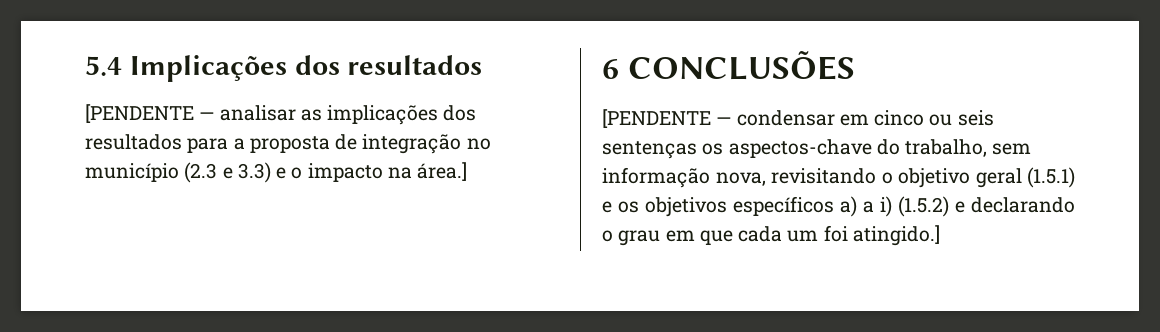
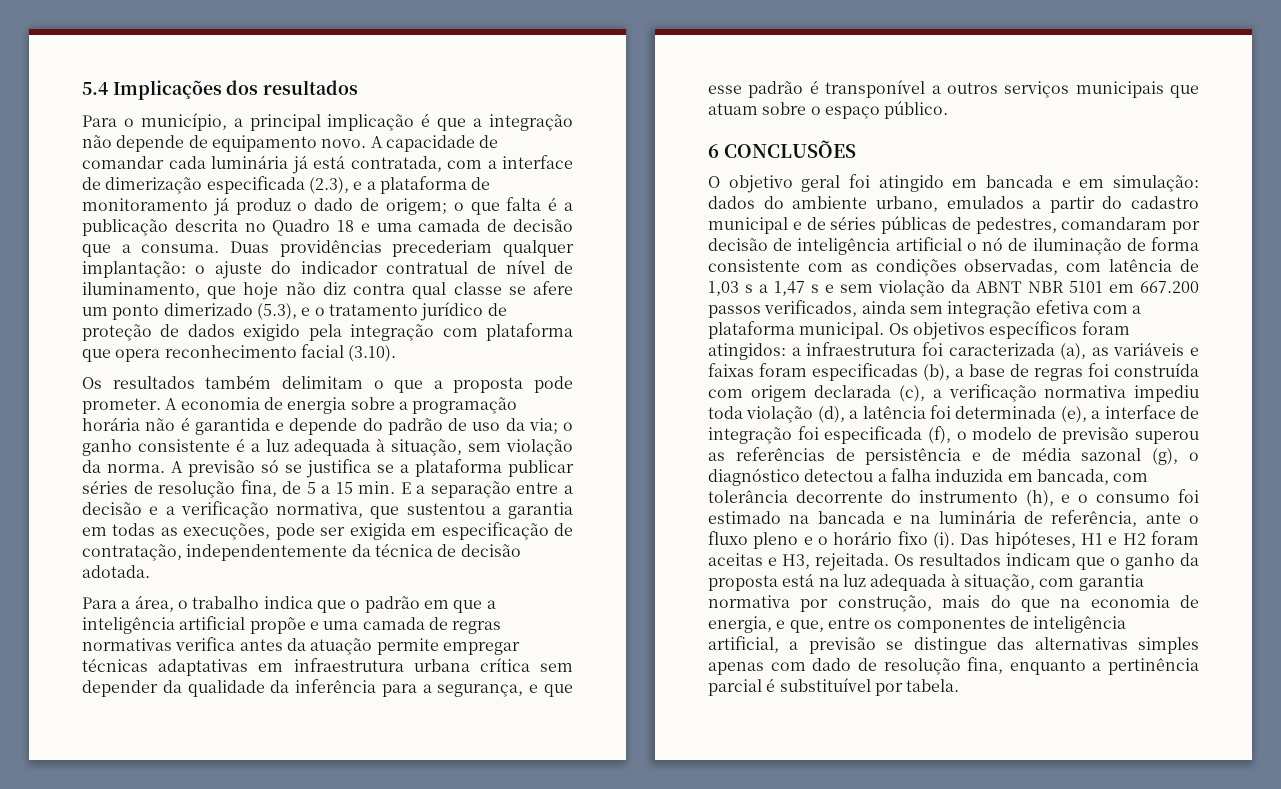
[85,104,477,125] [85,134,491,154] [85,162,468,183] [602,51,856,80] [602,109,994,128] [602,139,1032,159] [602,167,1075,188] [602,196,1075,217] [602,225,940,246] [PENDENTE — analisar as implicações dos resultados para a proposta de integração no município (2.3 e 3.3) e o impacto na área.] // 6 CONCLUSÕES // [PENDENTE — condensar em cinco ou seis sentenças os aspectos-chave do trabalho, sem informação nova, revisitando o objetivo geral (1.5.1) e os objetivos específicos a) a i) (1.5.2) e declarando o grau em que cada um foi atingido.] -> [82,113,574,131] [82,135,499,152] [82,155,573,174] [82,176,491,194] [82,197,573,216] [82,219,573,236] [82,240,575,257] [82,260,573,279] [82,281,573,300] [82,302,507,321] [82,323,573,341] [82,344,397,362] [82,375,573,393] [82,397,518,414] [82,417,573,435] [82,438,574,456] [82,459,574,478] [82,480,574,498] [82,501,573,519] [82,522,573,540] [82,543,521,561] [82,565,150,578] [82,595,496,613] [82,616,502,634] [82,637,520,655] [82,658,574,676] [82,679,573,697] [708,80,1199,98] [708,101,949,119] [708,140,856,158] [708,174,1199,193] [708,196,1199,213] [708,216,1200,234] [708,237,1199,255] [708,259,1199,276] [708,280,1199,297] [708,300,1142,318] [708,321,1130,340] [708,342,1199,360] [708,363,1199,381] [708,384,1199,402] [708,405,1199,423] [708,426,1199,444] [708,447,1199,465] [708,468,1149,486] [708,489,1199,507] [708,510,1199,527] [708,531,1199,549] [708,553,1199,571] [708,573,1144,591] [708,595,1199,612] [708,616,1127,633] [708,636,1199,654] [708,657,1199,675] [708,678,960,696] Para o município, a principal implicação é que a integração não depende de equipamento novo. A capacidade de comandar cada luminária já está contratada, com a interface de dimerização especificada (2.3), e a plataforma de monitoramento já produz o dado de origem; o que falta é a publicação descrita no Quadro 18 e uma camada de decisão que a consuma. Duas providências precederiam qualquer implantação: o ajuste do indicador contratual de nível de iluminamento, que hoje não diz contra qual classe se afere um ponto dimerizado (5.3), e o tratamento jurídico de proteção de dados exigido pela integração com plataforma que opera reconhecimento facial (3.10). // Os resultados também delimitam o que a proposta pode prometer. A economia de energia sobre a programação horária não é garantida e depende do padrão de uso da via; o ganho consistente é a luz adequada à situação, sem violação da norma. A previsão só se justifica se a plataforma publicar séries de resolução fina, de 5 a 15 min. E a separação entre a decisão e a verificação normativa, que sustentou a garantia em todas as execuções, pode ser exigida em especificação de contratação, independentemente da técnica de decisão adotada. // Para a área, o trabalho indica que o padrão em que a inteligência artificial propõe e uma camada de regras normativas verifica antes da atuação permite empregar técnicas adaptativas em infraestrutura urbana crítica sem depender da qualidade da inferência para a segurança, e que esse padrão é transponível a outros serviços municipais que atuam sobre o espaço público. // 6 CONCLUSÕES // O objetivo geral foi atingido em bancada e em simulação: dados do ambiente urbano, emulados a partir do cadastro municipal e de séries públicas de pedestres, comandaram por decisão de inteligência artificial o nó de iluminação de forma consistente com as condições observadas, com latência de 1,03 s a 1,47 s e sem violação da ABNT NBR 5101 em 667.200 passos verificados, ainda sem integração efetiva com a plataforma municipal. Os objetivos específicos foram atingidos: a infraestrutura foi caracterizada (a), as variáveis e faixas foram especificadas (b), a base de regras foi construída com origem declarada (c), a verificação normativa impediu toda violação (d), a latência foi determinada (e), a interface de integração foi especificada (f), o modelo de previsão superou as referências de persistência e de média sazonal (g), o diagnóstico detectou a falha induzida em bancada, com tolerância decorrente do instrumento (h), e o consumo foi estimado na bancada e na luminária de referência, ante o fluxo pleno e o horário fixo (i). Das hipóteses, H1 e H2 foram aceitas e H3, rejeitada. Os resultados indicam que o ganho da proposta está na luz adequada à situação, com garantia normativa por construção, mais do que na economia de energia, e que, entre os componentes de inteligência artificial, a previsão se distingue das alternativas simples apenas com dado de resolução fina, enquanto a pertinência parcial é substituível por tabela.

